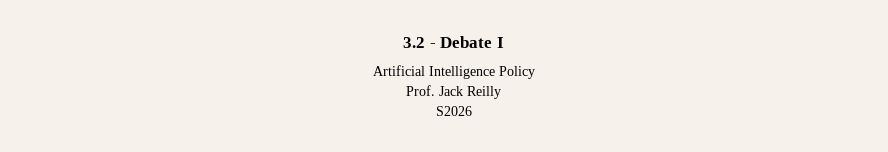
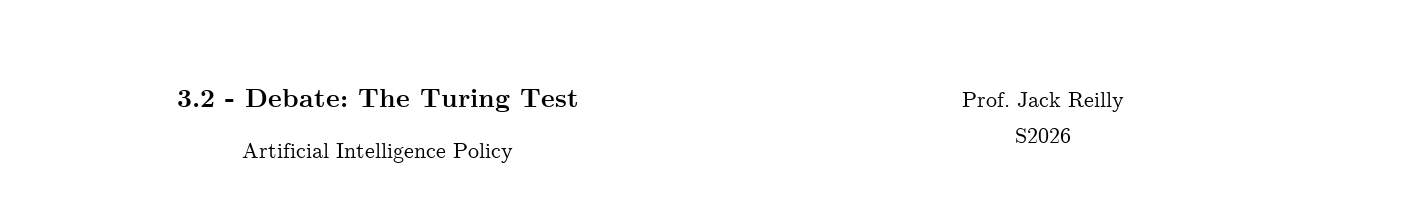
[440,36,504,48] Debate I -> [244,89,579,112] Debate: The Turing Test

